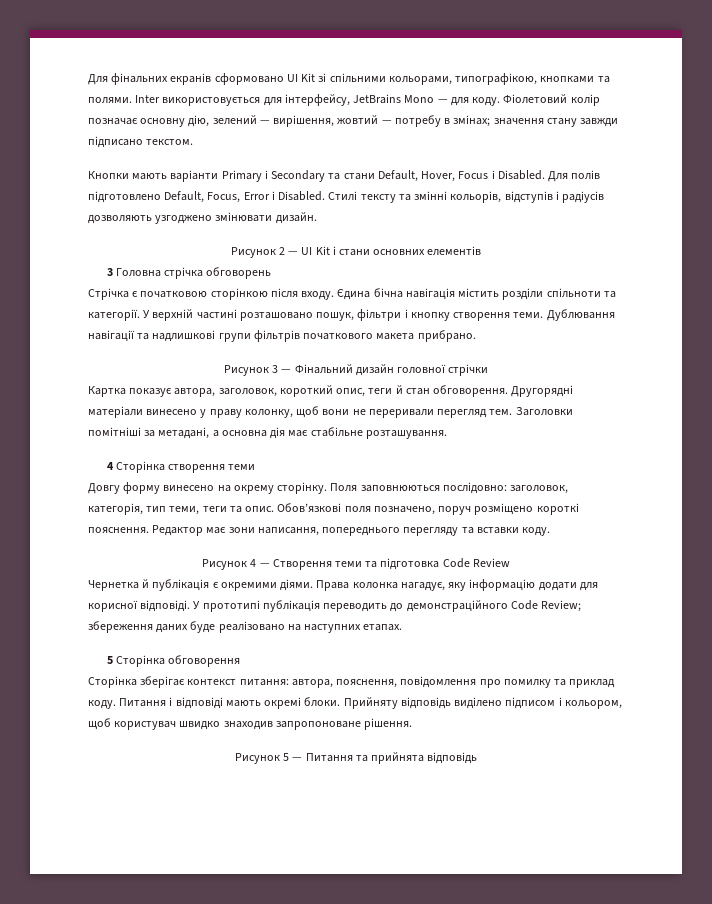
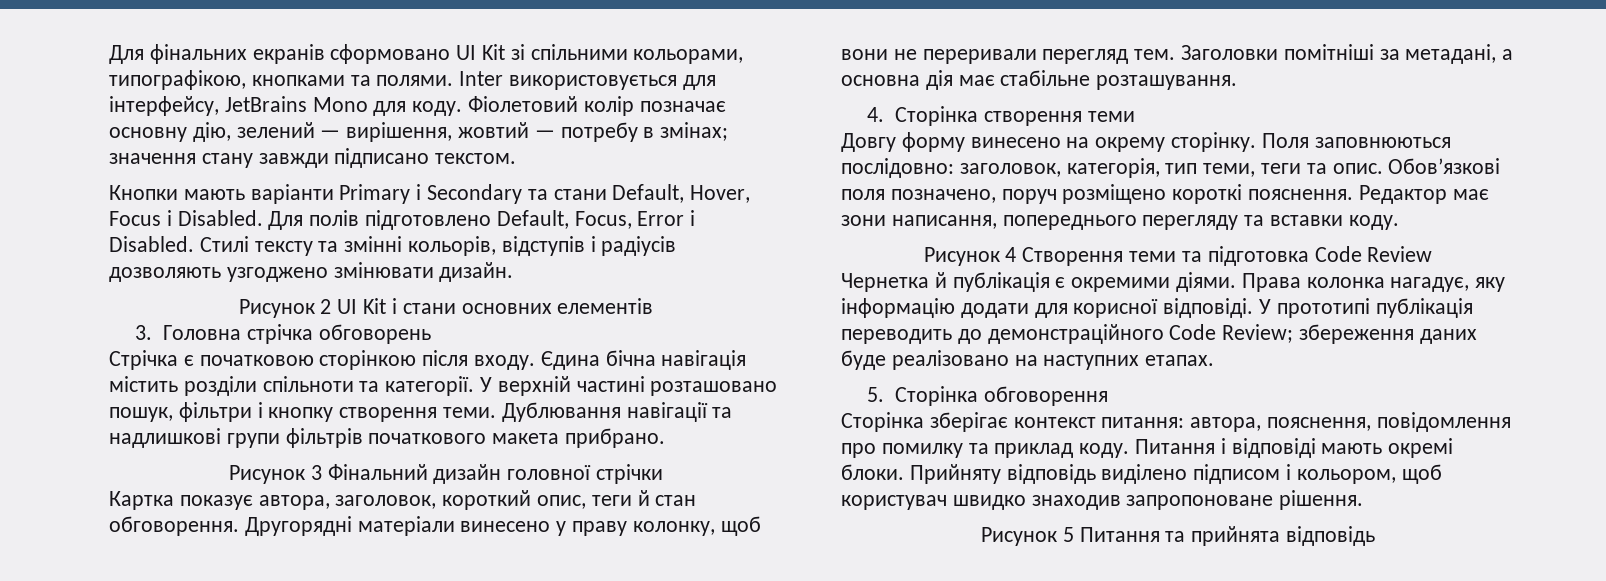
[437,99,448,103] — -> (368, 104) none
[288,251,299,255] — -> (332, 306) none
[106,268,113,276] 3 -> [135,325,153,340] 3.
[281,369,292,373] — -> (322, 472) none
[106,462,114,470] 4 -> [867,107,885,122] 4.
[259,563,270,567] — -> (1017, 254) none
[106,656,113,664] 5 -> [867,387,885,402] 5.
[292,757,303,761] — -> (1074, 534) none

